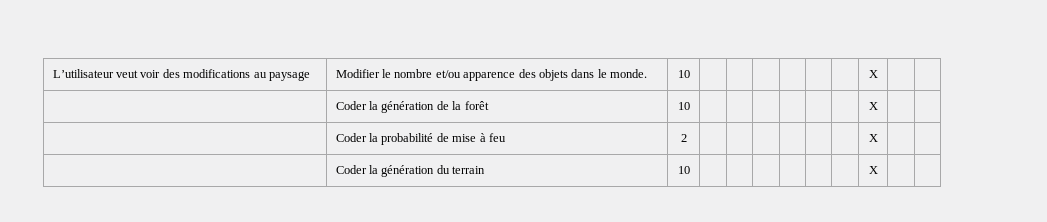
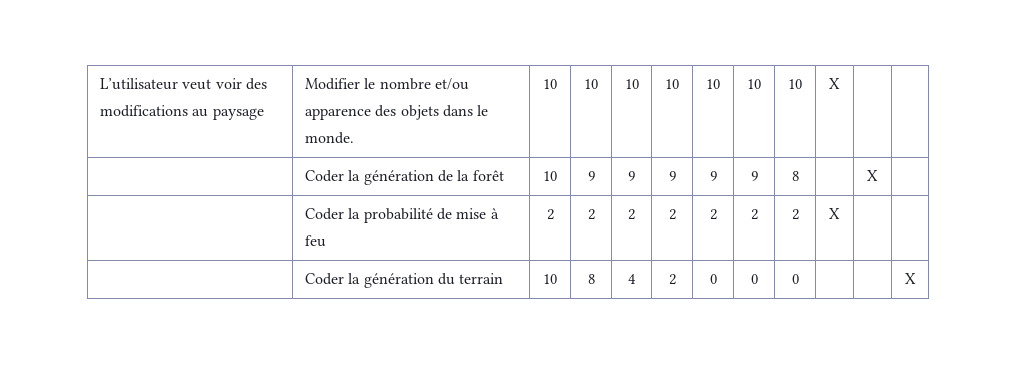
(690, 74) | | | | | -> [584,79,598,89] [624,79,639,89] [665,79,679,89] [706,79,720,89] [747,79,761,89] [788,79,802,89] 10 | 10 | 10 | 10 | 10 | 10
[868,102,878,110] | | | | | | X | | -> [587,171,595,181] [628,171,635,181] [668,171,676,181] [709,171,717,181] [750,171,758,181] [791,171,799,181] [867,170,878,181] 9 | 9 | 9 | 9 | 9 | 8 | | X |
(687, 138) | | | | | -> [587,209,595,220] [628,209,635,220] [668,209,676,220] [709,209,717,220] [750,209,758,220] [791,209,799,220] 2 | 2 | 2 | 2 | 2 | 2
[868,166,878,174] | | | | | | X | | -> [587,274,595,284] [628,274,636,284] [668,274,676,285] [709,274,717,284] [750,274,758,284] [791,274,799,284] [904,273,916,284] 8 | 4 | 2 | 0 | 0 | 0 | | | X

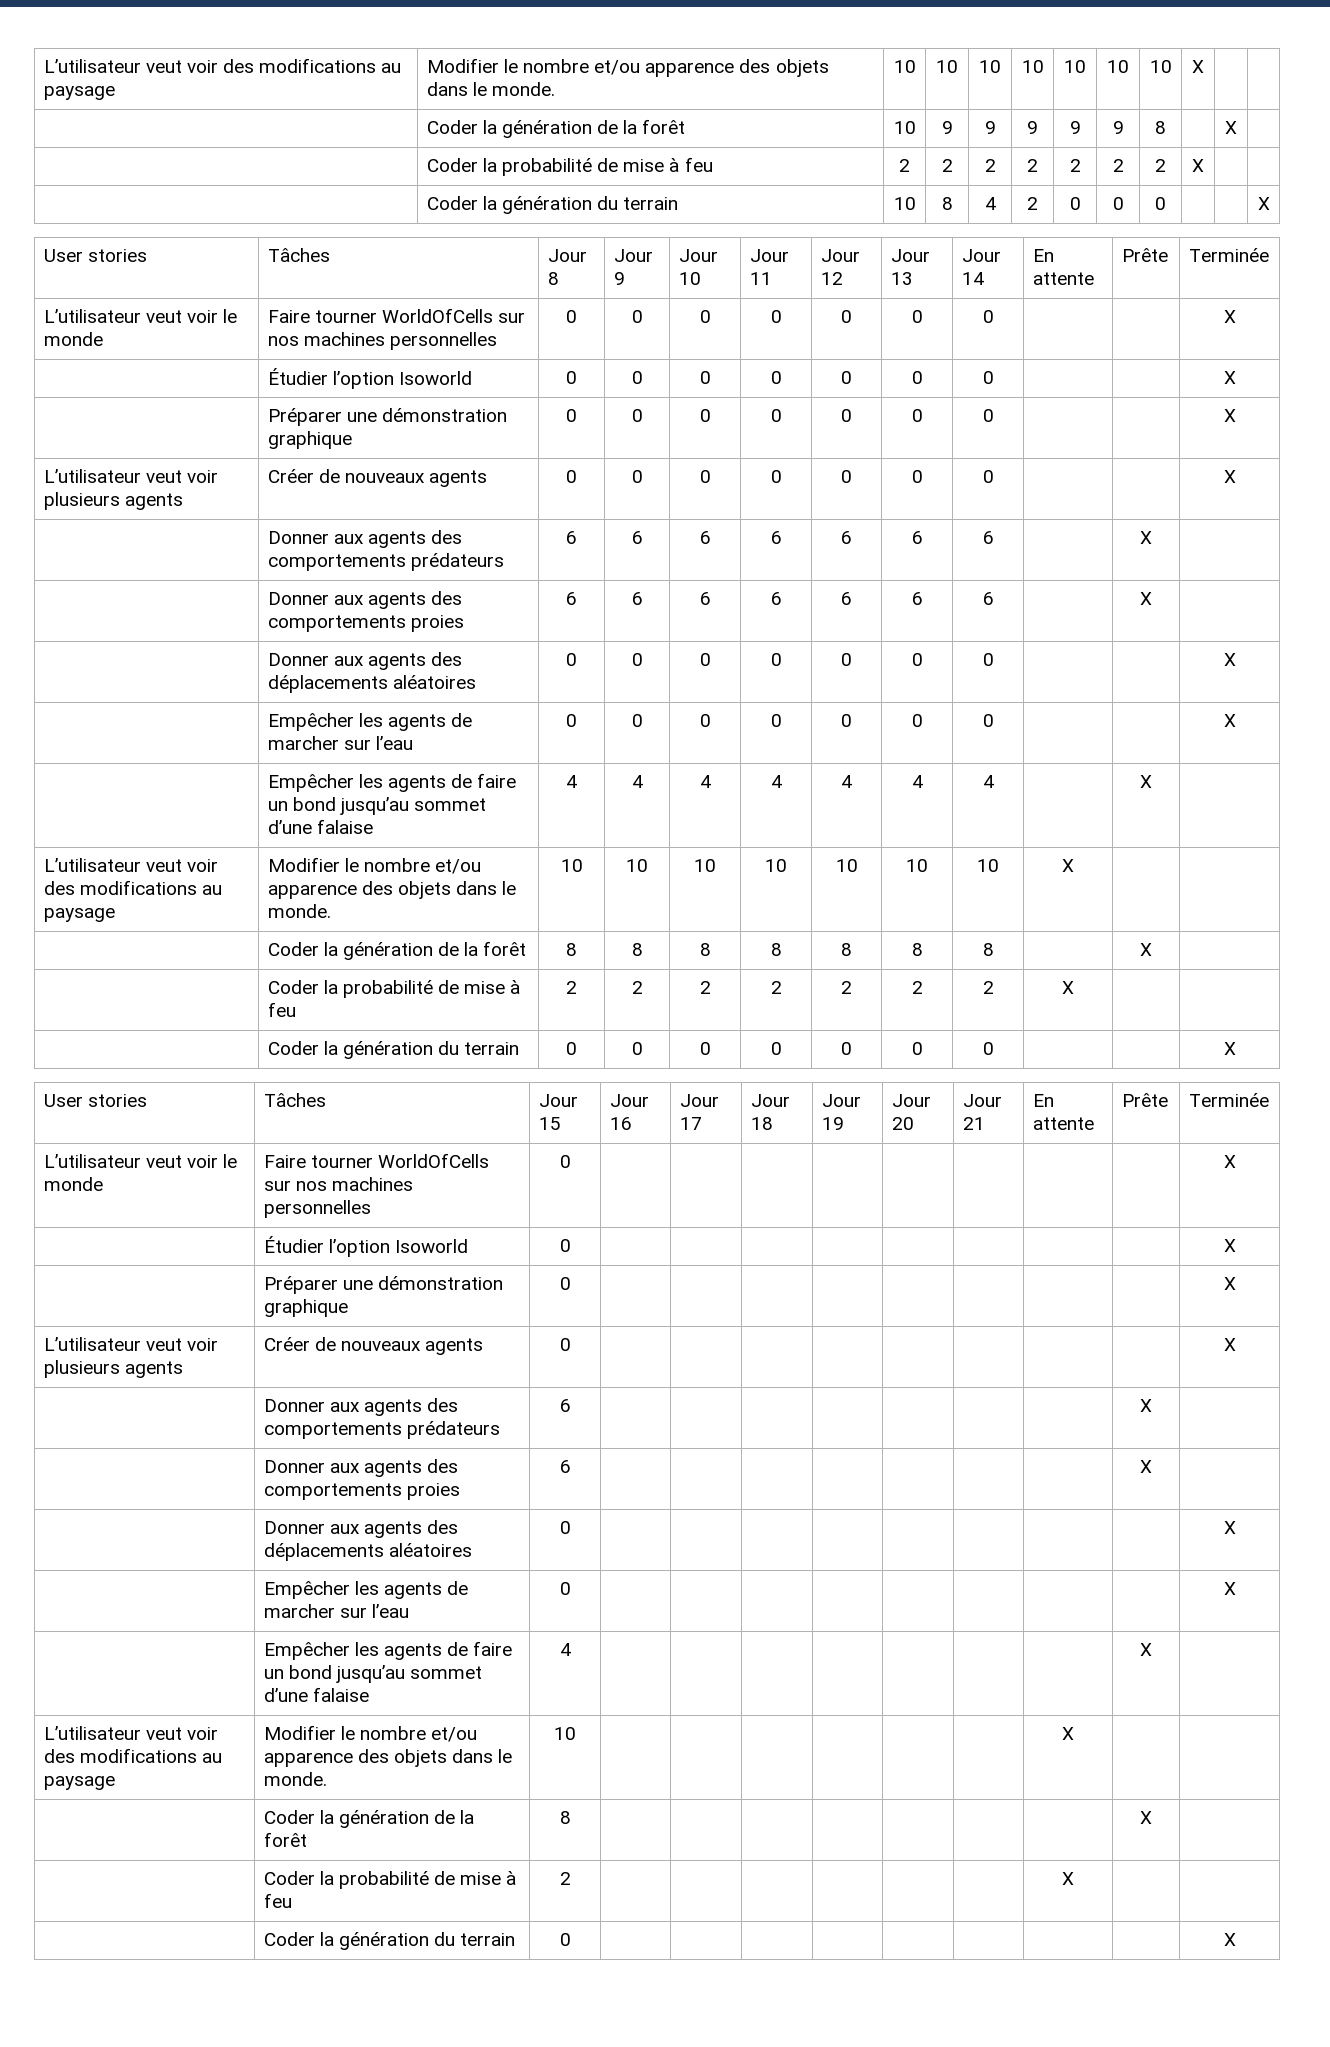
(916, 278) none -> [43,249,147,262] [267,248,330,262] [547,249,587,262] [547,272,559,285] [613,249,653,262] [613,272,625,285] [678,249,718,262] [678,272,701,285] [749,249,789,262] [749,272,772,285] [820,249,860,262] [820,272,843,285] [890,249,930,262] [890,272,913,285] [961,249,1001,262] [961,272,984,285] [1032,249,1054,262] [1032,272,1094,285] [1121,248,1168,262] [1188,248,1269,262] [43,309,238,323] [43,332,103,346] [267,308,526,323] [267,332,498,350] [566,310,577,323] [631,310,643,323] [699,310,711,323] [770,310,782,323] [841,310,852,323] [911,310,923,323] [982,310,994,323] [1223,310,1236,323] [267,368,473,389] [566,371,577,384] [631,371,643,384] [699,371,711,384] [770,371,782,384] [841,371,852,384] [911,371,923,384] [982,371,994,384] [1223,371,1236,384] [267,408,508,426] [267,431,352,449] [566,409,577,422] [631,409,643,422] [699,409,711,422] [770,409,782,422] [841,409,852,422] [911,409,923,422] [982,409,994,422] [1223,409,1236,422] [43,469,219,483] [43,492,183,510] [267,469,488,487] [566,470,577,483] [631,470,643,483] [699,470,711,483] [770,470,782,483] [841,470,852,483] [911,470,923,483] [982,470,994,483] [1223,470,1236,483] [267,530,463,548] [267,553,504,571] [566,531,577,544] [631,531,643,544] [699,531,711,544] [770,531,782,544] [841,531,852,544] [911,531,923,544] [982,531,994,544] [1140,531,1152,544] [267,591,463,609] [267,615,464,632] [566,592,577,605] [631,592,643,605] [699,592,711,605] [770,592,782,605] [841,592,852,605] [911,592,923,605] [982,592,994,605] [1140,592,1152,605] [267,652,463,670] [267,675,476,693] [566,653,577,666] [631,653,643,666] [699,653,711,666] [770,653,782,666] [841,653,852,666] [911,653,923,666] [982,653,994,666] [1223,653,1236,666] [267,713,473,731] [267,736,414,750] [566,714,577,727] [631,714,643,727] [699,714,711,727] [770,714,782,727] [841,714,852,727] [911,714,923,727] [982,714,994,727] [1223,714,1236,727] [267,773,517,792] [267,797,487,815] [267,819,373,834] [566,775,577,788] [631,775,643,788] [699,775,711,788] [770,775,782,788] [841,775,852,788] [911,775,923,788] [982,775,994,788] [1140,775,1152,788] [43,858,219,872] [43,880,223,895] [43,908,115,922] [267,857,482,874] [267,881,517,899] [267,904,331,918] [560,859,583,872] [626,859,648,872] [694,859,716,872] [765,859,787,872] [835,859,858,872] [906,859,928,872] [977,859,999,872] [1062,859,1074,872] [267,941,527,960] [566,943,577,956] [631,943,643,956] [699,943,711,956] [770,943,782,956] [841,943,852,956] [911,943,923,956] [982,943,994,956] [1140,943,1152,956] [267,980,521,998] [267,1002,296,1017] [566,981,577,994] [631,981,643,994] [699,981,711,994] [770,981,782,994] [841,981,852,994] [911,981,923,994] [982,981,994,994] [1062,981,1074,994] [267,1041,520,1059] [566,1042,577,1055] [631,1042,643,1055] [699,1042,711,1055] [770,1042,782,1055] [841,1042,852,1055] [911,1042,923,1055] [982,1042,994,1055] [1223,1042,1236,1055] [43,1094,147,1107] [263,1093,326,1107] [538,1094,578,1107] [538,1117,561,1130] [609,1094,649,1107] [609,1117,632,1130] [679,1094,719,1107] [679,1117,702,1130] [750,1094,790,1107] [750,1117,773,1130] [821,1094,861,1107] [821,1117,844,1130] [891,1094,931,1107] [891,1117,914,1130] [962,1094,1002,1107] [962,1117,985,1130] [1032,1094,1054,1107] [1032,1117,1094,1130] [1121,1093,1168,1107] [1188,1093,1269,1107] [43,1154,238,1168] [43,1177,103,1191] [263,1153,490,1168] [263,1177,414,1191] [263,1200,371,1218] [559,1155,571,1168] [1223,1155,1236,1168] [263,1236,469,1257] [559,1239,571,1252] [1223,1239,1236,1252] [263,1276,504,1294] [263,1299,348,1317] [559,1277,571,1290] [1223,1277,1236,1290] [43,1337,219,1351] [43,1360,183,1378] [263,1337,484,1355] [559,1338,571,1351] [1223,1338,1236,1351] [263,1398,459,1416] [263,1421,500,1439] [559,1399,571,1412] [1140,1399,1152,1412] [263,1459,459,1477] [263,1483,460,1500] [559,1460,571,1473] [1140,1460,1152,1473] [263,1520,459,1538] [263,1543,472,1561] [559,1521,571,1534] [1223,1521,1236,1534] [263,1581,469,1599] [263,1604,410,1618] [559,1582,571,1595] [1223,1582,1236,1595] [263,1641,513,1660] [263,1665,483,1683] [263,1687,369,1702] [559,1643,571,1656] [1140,1643,1152,1656] [43,1726,219,1740] [43,1748,223,1763] [43,1776,115,1790] [263,1725,478,1742] [263,1749,513,1767] [263,1772,327,1786] [554,1727,576,1740] [1062,1727,1074,1740] [263,1810,475,1828] [263,1832,307,1847] [559,1811,571,1824] [1140,1811,1152,1824] [263,1871,517,1889] [263,1893,292,1908] [559,1872,571,1885] [1062,1872,1074,1885] [263,1932,516,1950] [559,1933,571,1946] [1223,1933,1236,1946] // User stories | Tâches | Jour 8 | Jour 9 | Jour 10 | Jour 11 | Jour 12 | Jour 13 | Jour 14 | En attente | Prête | Terminée // L’utilisateur veut voir le monde | Faire tourner WorldOfCells sur nos machines personnelles | 0 | 0 | 0 | 0 | 0 | 0 | 0 | | | X // | Étudier l’option Isoworld | 0 | 0 | 0 | 0 | 0 | 0 | 0 | | | X // | Préparer une démonstration graphique | 0 | 0 | 0 | 0 | 0 | 0 | 0 | | | X // L’utilisateur veut voir plusieurs agents | Créer de nouveaux agents | 0 | 0 | 0 | 0 | 0 | 0 | 0 | | | X // | Donner aux agents des comportements prédateurs | 6 | 6 | 6 | 6 | 6 | 6 | 6 | | X | // | Donner aux agents des comportements proies | 6 | 6 | 6 | 6 | 6 | 6 | 6 | | X | // | Donner aux agents des déplacements aléatoires | 0 | 0 | 0 | 0 | 0 | 0 | 0 | | | X // | Empêcher les agents de marcher sur l’eau | 0 | 0 | 0 | 0 | 0 | 0 | 0 | | | X // | Empêcher les agents de faire un bond jusqu’au sommet d’une falaise | 4 | 4 | 4 | 4 | 4 | 4 | 4 | | X | // L’utilisateur veut voir des modifications au paysage | Modifier le nombre et/ou apparence des objets dans le monde. | 10 | 10 | 10 | 10 | 10 | 10 | 10 | X | | // | Coder la génération de la forêt | 8 | 8 | 8 | 8 | 8 | 8 | 8 | | X | // | Coder la probabilité de mise à feu | 2 | 2 | 2 | 2 | 2 | 2 | 2 | X | | // | Coder la génération du terrain | 0 | 0 | 0 | 0 | 0 | 0 | 0 | | | X // User stories | Tâches | Jour 15 | Jour 16 | Jour 17 | Jour 18 | Jour 19 | Jour 20 | Jour 21 | En attente | Prête | Terminée // L’utilisateur veut voir le monde | Faire tourner WorldOfCells sur nos machines personnelles | 0 | | | | | | | | | X // | Étudier l’option Isoworld | 0 | | | | | | | | | X // | Préparer une démonstration graphique | 0 | | | | | | | | | X // L’utilisateur veut voir plusieurs agents | Créer de nouveaux agents | 0 | | | | | | | | | X // | Donner aux agents des comportements prédateurs | 6 | | | | | | | | X | // | Donner aux agents des comportements proies | 6 | | | | | | | | X | // | Donner aux agents des déplacements aléatoires | 0 | | | | | | | | | X // | Empêcher les agents de marcher sur l’eau | 0 | | | | | | | | | X // | Empêcher les agents de faire un bond jusqu’au sommet d’une falaise | 4 | | | | | | | | X | // L’utilisateur veut voir des modifications au paysage | Modifier le nombre et/ou apparence des objets dans le monde. | 10 | | | | | | | X | | // | Coder la génération de la forêt | 8 | | | | | | | | X | // | Coder la probabilité de mise à feu | 2 | | | | | | | X | | // | Coder la génération du terrain | 0 | | | | | | | | | X

